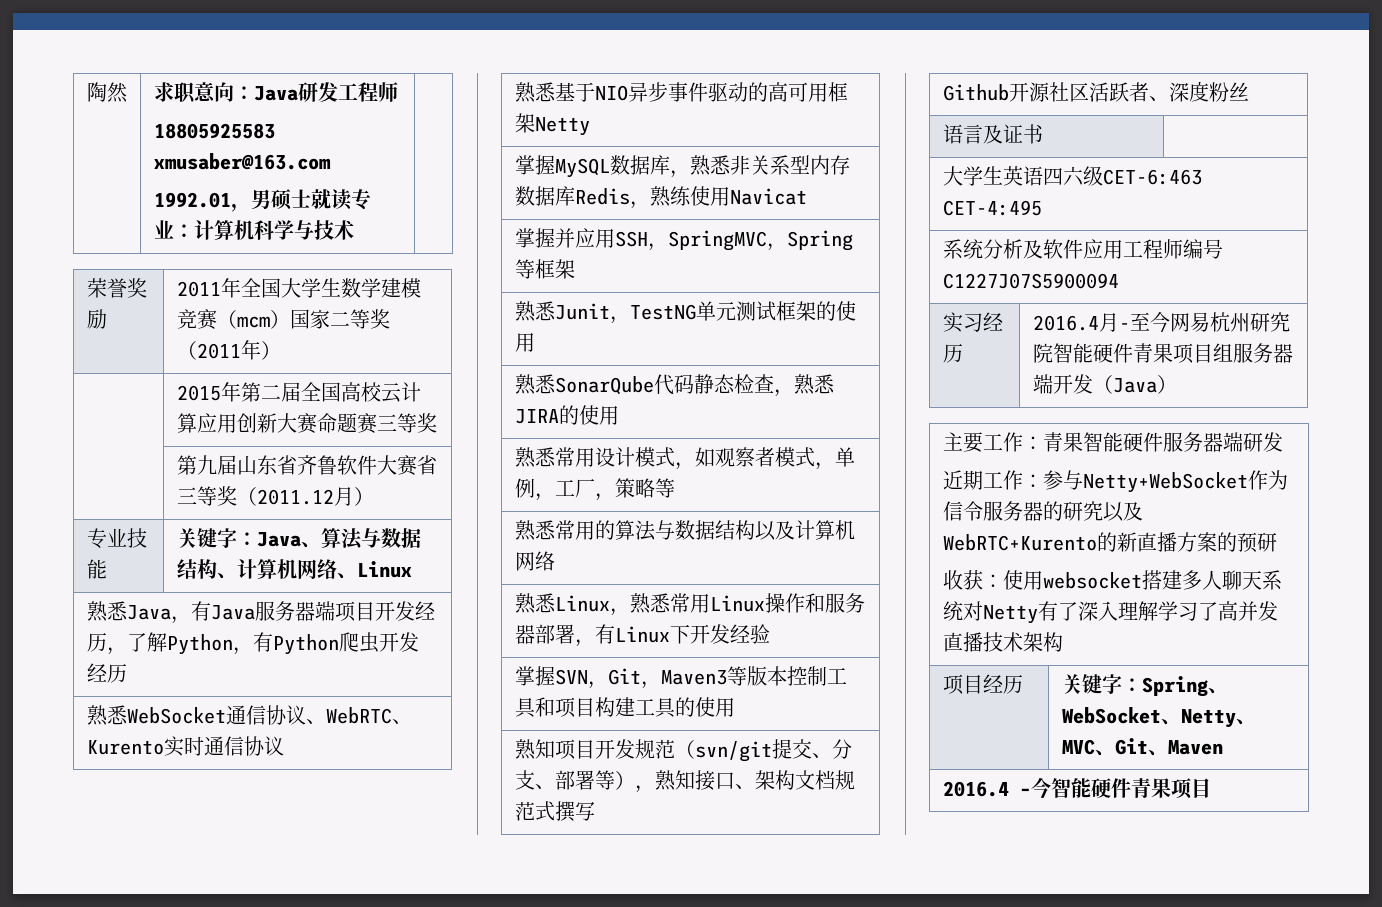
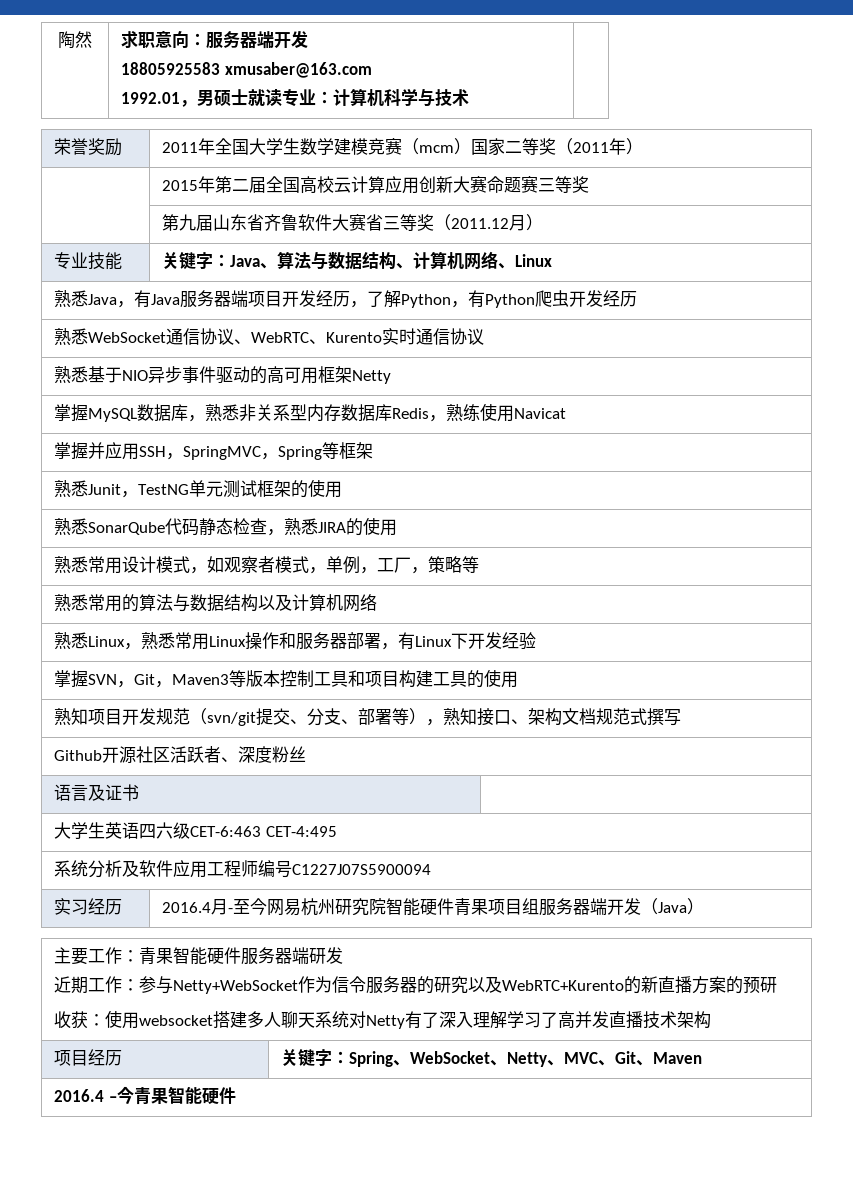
[253,82,398,102] Java研发工程师 -> [206,30,309,49] 服务器端开发
[1050,778,1211,799] 智能硬件青果项目 -> [133,1086,236,1105] 青果智能硬件

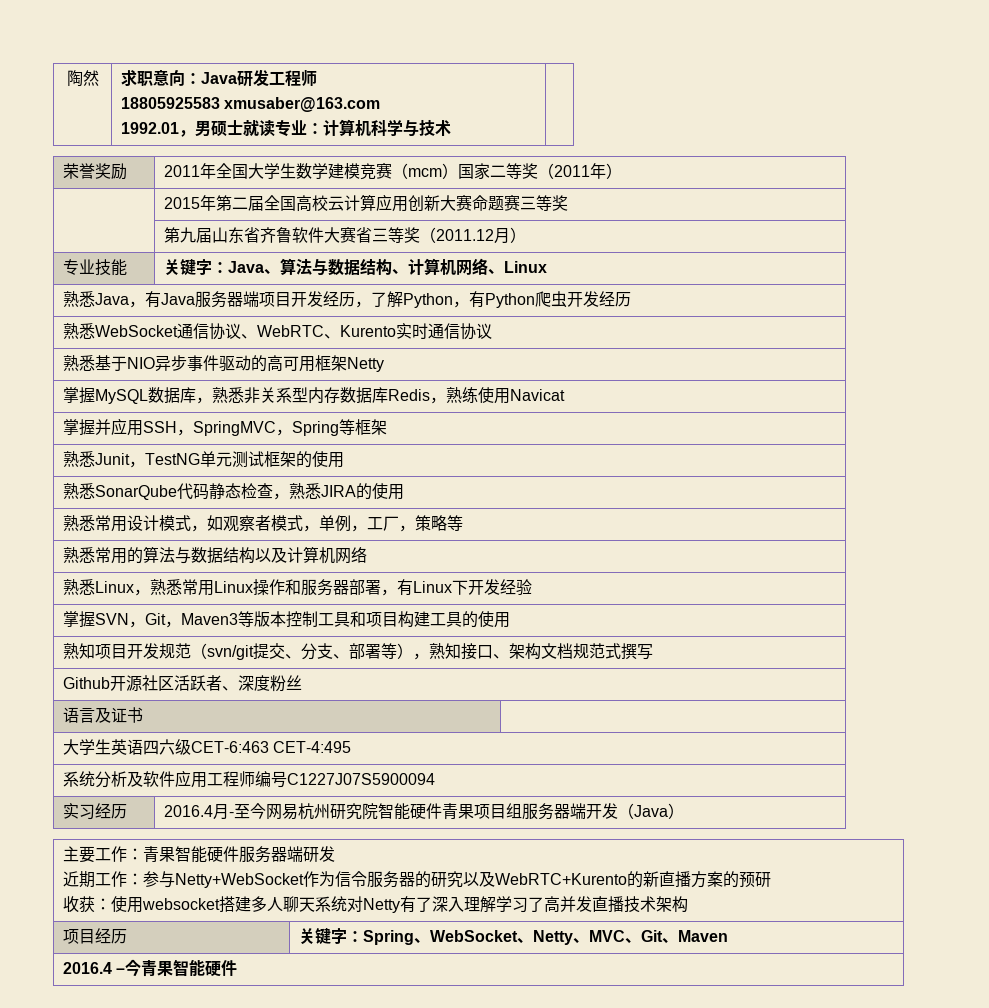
[206,30,309,49] 服务器端开发 -> [200,69,317,87] Java研发工程师

